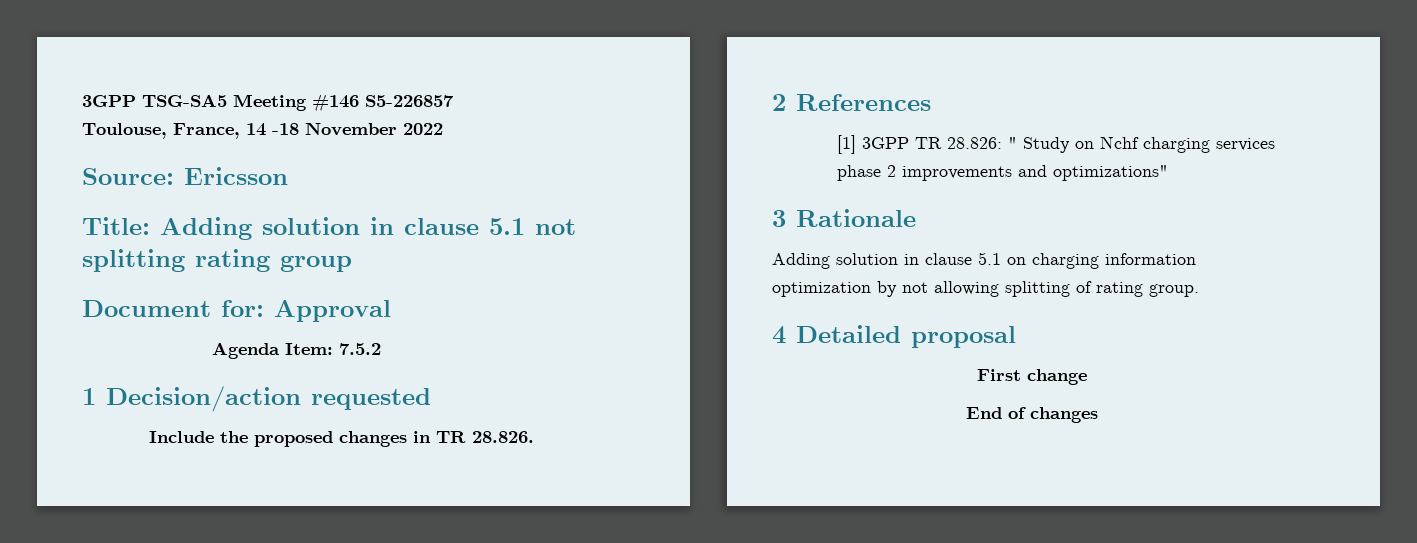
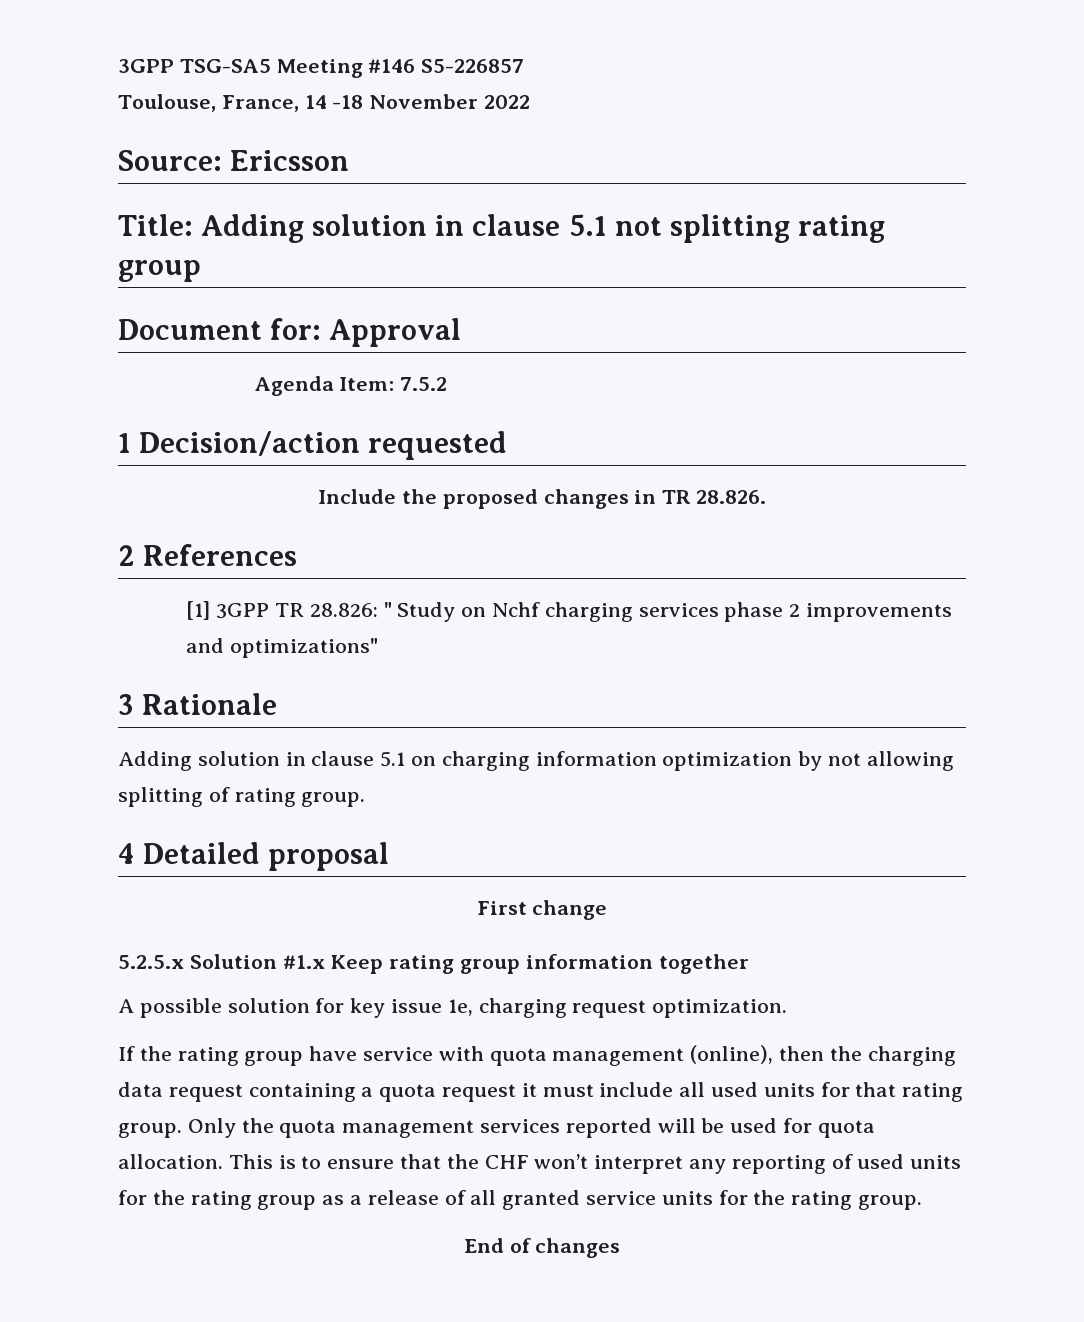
(1087, 377) none -> [118,954,749,974] [118,998,788,1018] [118,1045,956,1066] [118,1082,964,1102] [118,1118,875,1138] [118,1154,962,1174] [118,1190,923,1210] // 5.2.5.x Solution #1.x Keep rating group information together // A possible solution for key issue 1e, charging request optimization. // If the rating group have service with quota management (online), then the charging data request containing a quota request it must include all used units for that rating group. Only the quota management services reported will be used for quota allocation. This is to ensure that the CHF won’t interpret any reporting of used units for the rating group as a release of all granted service units for the rating group.

